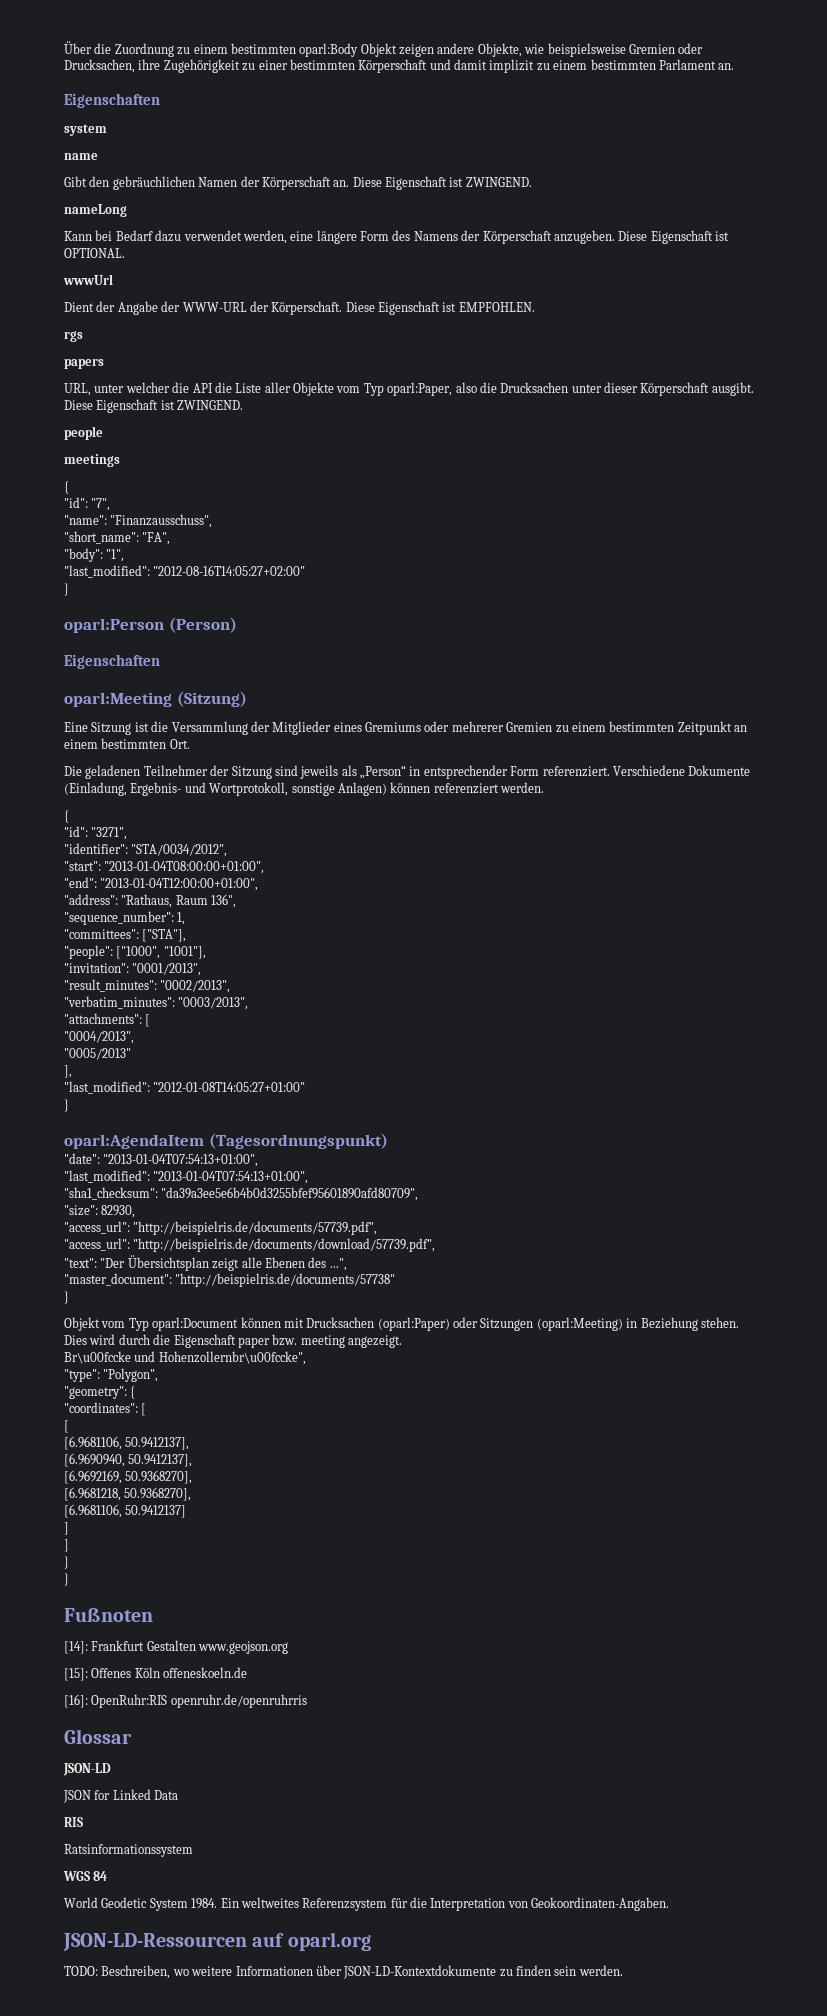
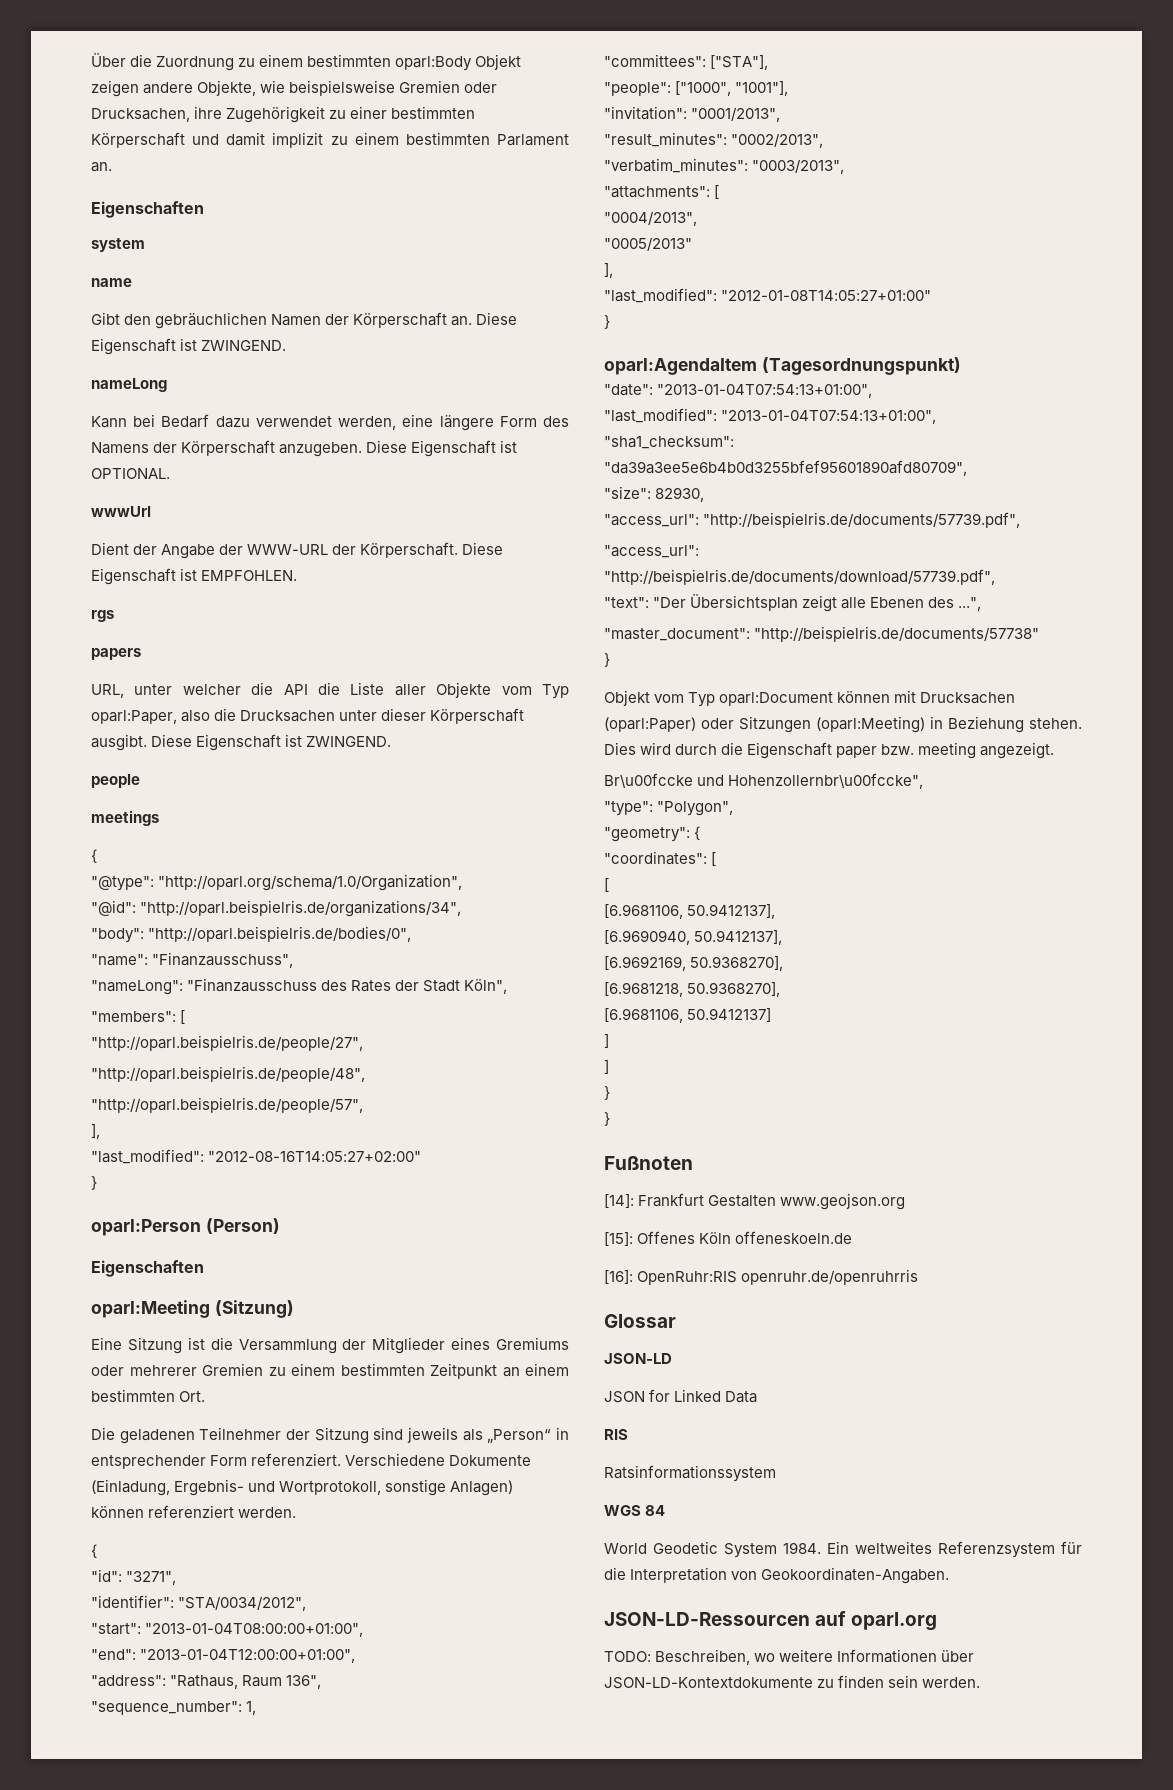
[64,497,111,511] [64,514,213,528] [64,531,171,545] [64,548,125,562] "id": "7", // "name": "Finanzausschuss", // "short_name": "FA", // "body": "1", -> [91,874,463,891] [91,900,462,917] [91,926,412,943] [91,952,294,968] [91,978,508,995] [91,1010,186,1024] [91,1035,363,1051] [91,1066,365,1082] [91,1097,363,1113] [91,1124,100,1139] "@type": "http://oparl.org/schema/1.0/Organization", // "@id": "http://oparl.beispielris.de/organizations/34", // "body": "http://oparl.beispielris.de/bodies/0", // "name": "Finanzausschuss", // "nameLong": "Finanzausschuss des Rates der Stadt Köln", // "members": [ // "http://oparl.beispielris.de/people/27", // "http://oparl.beispielris.de/people/48", // "http://oparl.beispielris.de/people/57", // ],

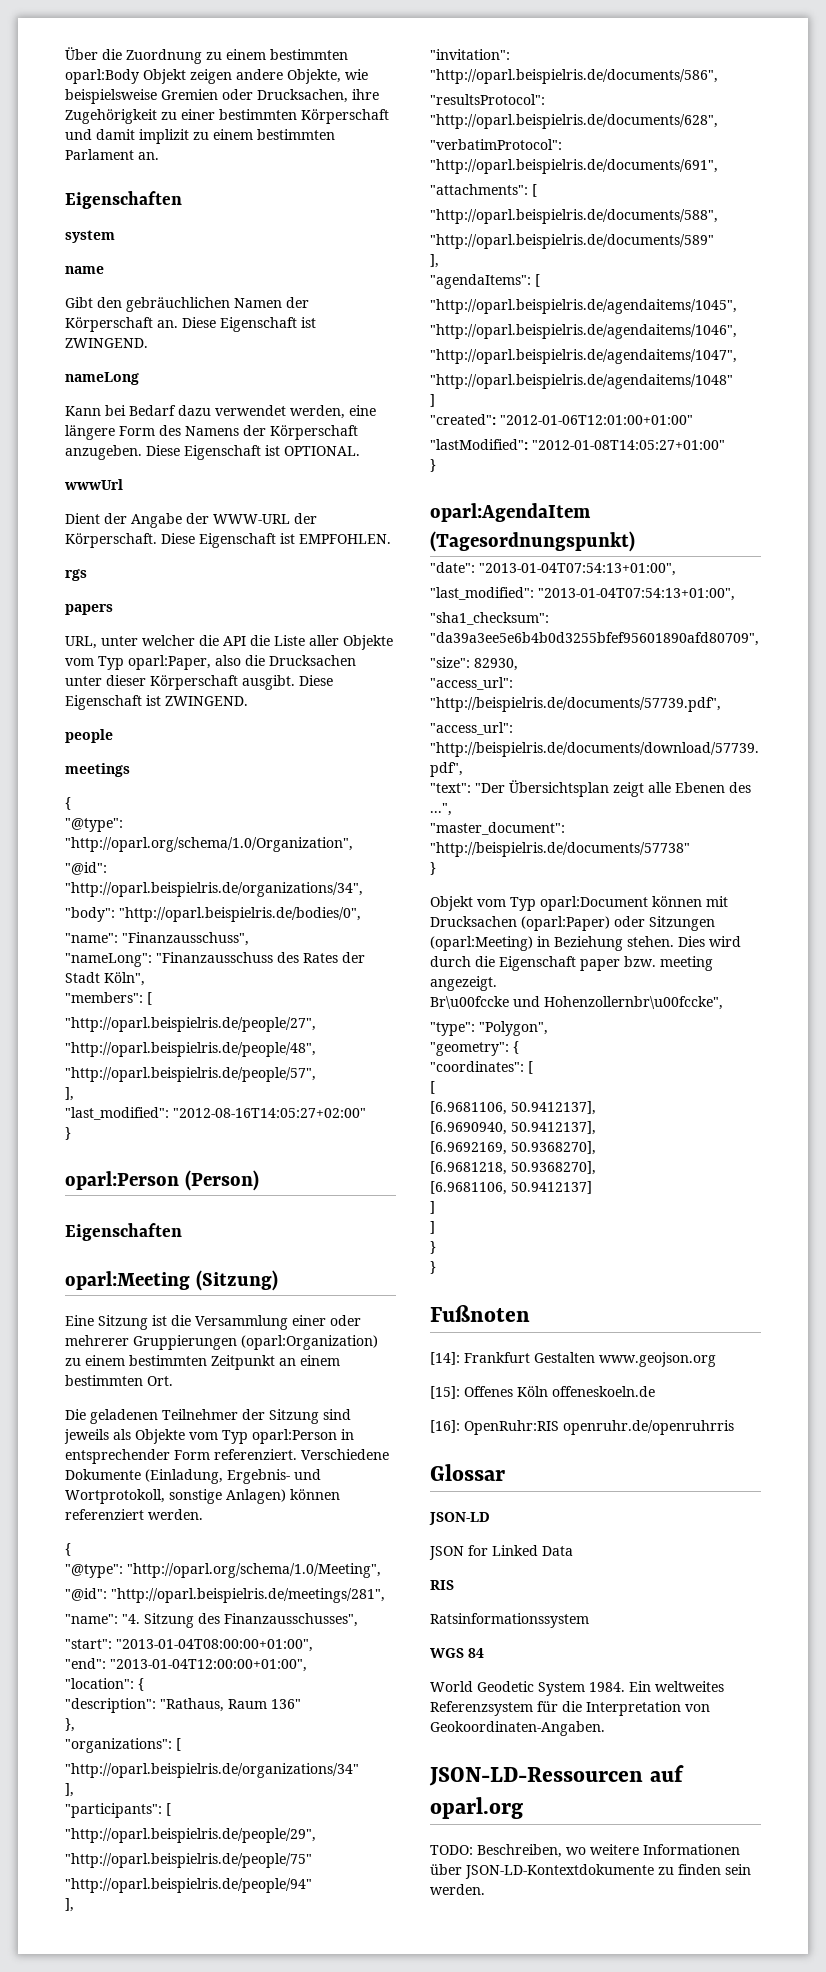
[342,1337,569,1354] [91,1363,263,1376] der Mitglieder eines Gremiums oder mehrerer Gremien -> [292,1315,361,1326] [65,1335,378,1350] einer oder mehrerer Gruppierungen (oparl:Organization)
[487,1429,552,1443] „Person“ -> [135,1429,337,1444] Objekte vom Typ oparl:Person
[91,1569,177,1585] [91,1595,307,1611] [91,1623,364,1637] [91,1649,356,1663] [91,1675,322,1689] [91,1701,257,1715] [604,54,769,70] [604,81,789,96] [604,106,781,122] [604,132,824,148] [604,158,845,174] "id": "3271", // "identifier": "STA/0034/2012", // "start": "2013-01-04T08:00:00+01:00", // "end": "2013-01-04T12:00:00+01:00", // "address": "Rathaus, Raum 136", // "sequence_number": 1, // "committees": ["STA"], // "people": ["1000", "1001"], // "invitation": "0001/2013", // "result_minutes": "0002/2013", // "verbatim_minutes": "0003/2013", -> [65,1563,381,1578] [65,1588,385,1603] [65,1613,358,1628] [65,1639,313,1652] [65,1658,307,1672] [65,1678,144,1691] [65,1698,301,1713] [65,1718,75,1732] [65,1738,181,1753] [65,1763,359,1778] [65,1783,74,1797] [65,1803,171,1818] [65,1828,316,1843] [65,1853,312,1868] [65,1878,312,1893] [65,1898,74,1912] [430,49,510,60] [430,69,718,84] [430,94,545,105] [430,114,718,129] [430,139,562,150] [430,159,718,174] "@type": "http://oparl.org/schema/1.0/Meeting", // "@id": "http://oparl.beispielris.de/meetings/281", // "name": "4. Sitzung des Finanzausschusses", // "start": "2013-01-04T08:00:00+01:00", // "end": "2013-01-04T12:00:00+01:00", // "location": { // "description": "Rathaus, Raum 136" // }, // "organizations": [ // "http://oparl.beispielris.de/organizations/34" // ], // "participants": [ // "http://oparl.beispielris.de/people/29", // "http://oparl.beispielris.de/people/75" // "http://oparl.beispielris.de/people/94" // ], // "invitation": "http://oparl.beispielris.de/documents/586", // "resultsProtocol": "http://oparl.beispielris.de/documents/628", // "verbatimProtocol": "http://oparl.beispielris.de/documents/691",
[604,211,697,226] [604,237,692,251] [604,263,613,278] [604,288,717,303] "0004/2013", // "0005/2013" // ], // "last_modified": -> [430,209,718,224] [430,234,714,249] [430,254,439,268] [430,274,540,289] [430,299,737,314] [430,324,737,339] [430,349,737,364] [430,374,733,389] [430,394,435,407] [430,414,693,425] [430,439,528,450] "http://oparl.beispielris.de/documents/588", // "http://oparl.beispielris.de/documents/589" // ], // "agendaItems": [ // "http://oparl.beispielris.de/agendaitems/1045", // "http://oparl.beispielris.de/agendaitems/1046", // "http://oparl.beispielris.de/agendaitems/1047", // "http://oparl.beispielris.de/agendaitems/1048" // ] // "created": "2012-01-06T12:01:00+01:00" // "lastModified":

